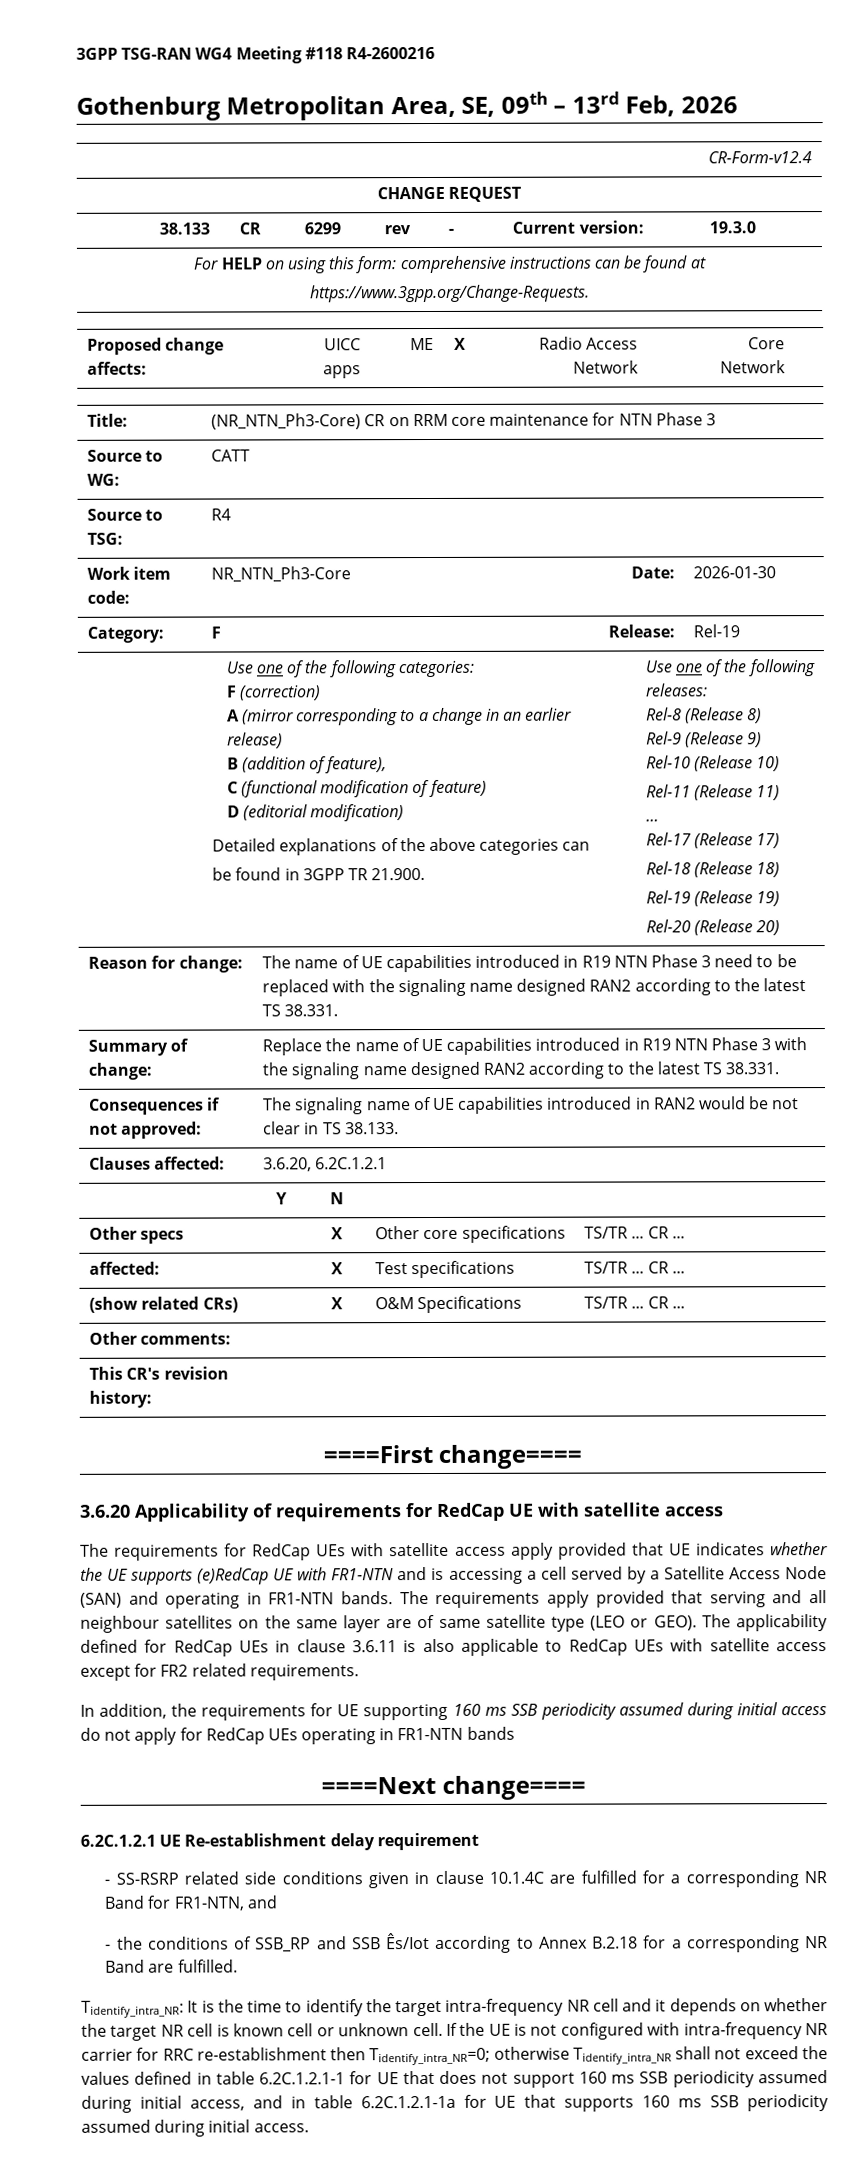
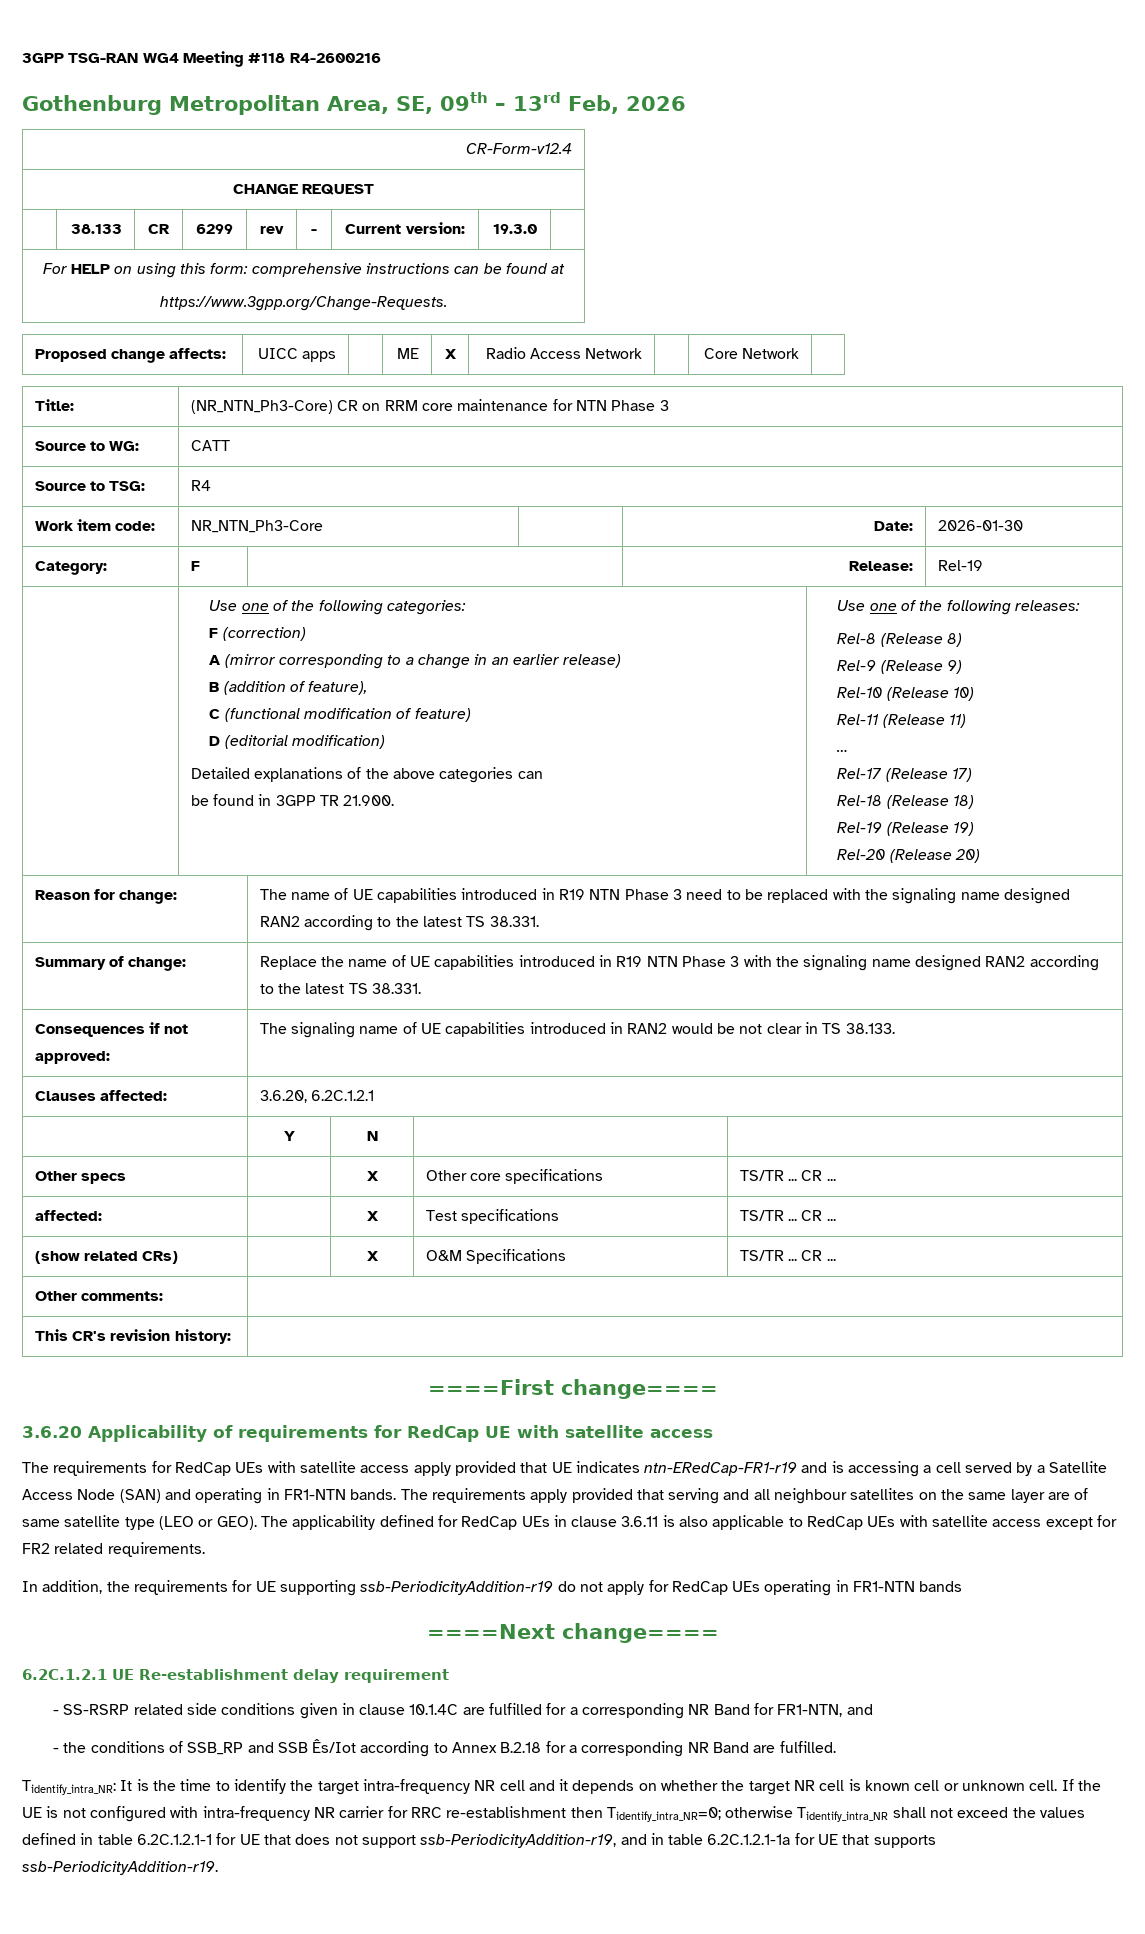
[770,1542,829,1556] [80,1567,395,1585] whether the UE supports (e)RedCap UE with FR1-NTN -> [644,1462,798,1476] ntn-ERedCap-FR1-r19
[452,1702,827,1720] 160 ms SSB periodicity assumed during initial access -> [360,1581,554,1595] ssb-PeriodicityAddition-r19
[578,2070,828,2088] [81,2095,245,2113] 160 ms SSB periodicity assumed during initial access, -> [420,1834,617,1848] ssb-PeriodicityAddition-r19,
[642,2094,830,2112] [81,2119,309,2137] 160 ms SSB periodicity assumed during initial access. -> [22,1861,218,1875] ssb-PeriodicityAddition-r19.

